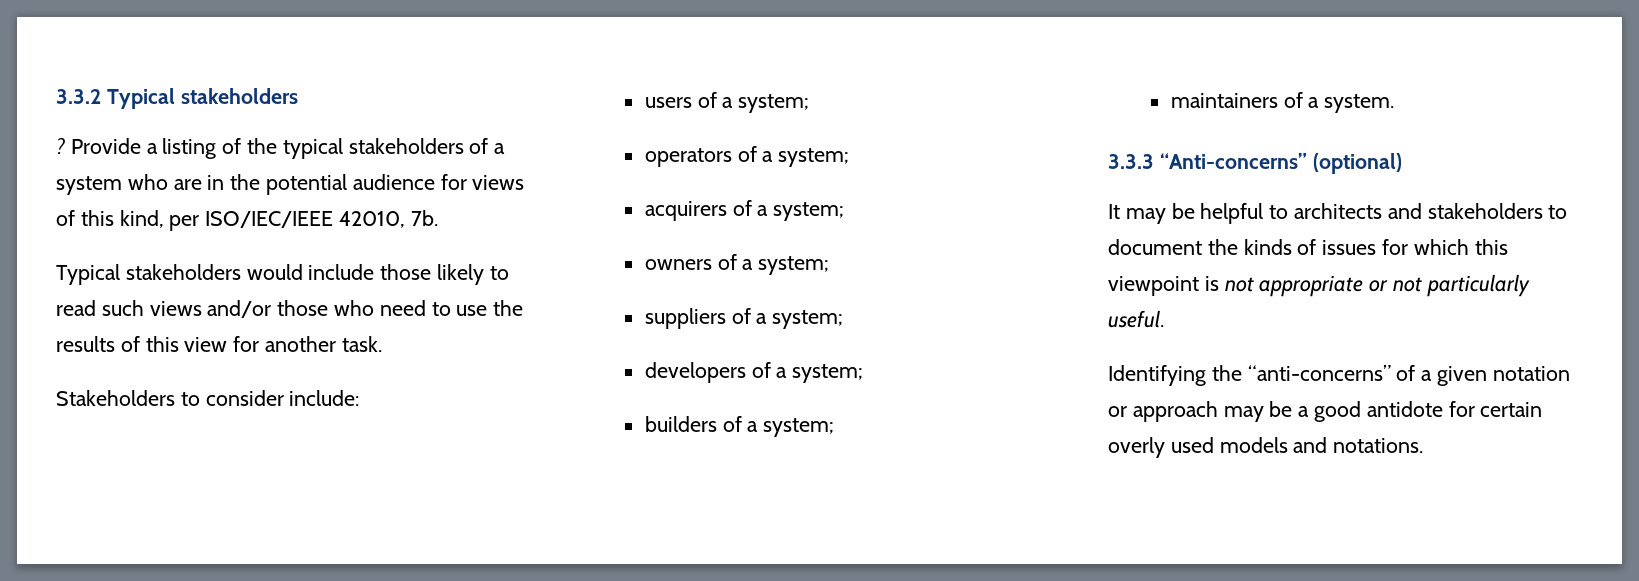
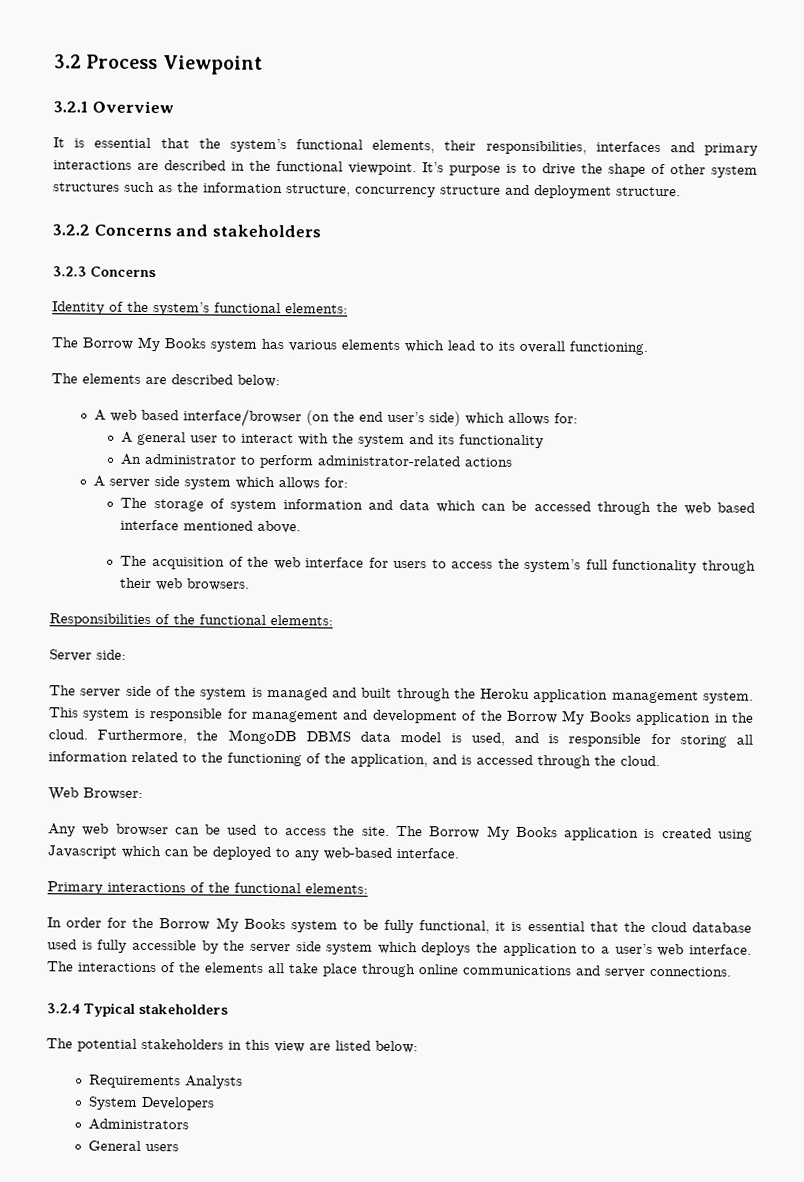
[56,88,298,109] [56,137,506,159] [56,174,525,195] [56,210,438,231] [56,264,509,285] [56,300,524,318] [56,336,382,352] [56,390,360,406] [644,92,810,113] [644,146,850,167] [644,200,845,221] [644,254,830,275] [644,308,844,329] [644,362,864,383] [644,416,835,437] [1170,92,1395,113] [1108,153,1402,174] [1108,203,1568,224] [1108,239,1508,255] [1108,274,1530,297] [1108,310,1164,328] [1108,365,1570,386] [1108,401,1543,422] [1108,437,1424,458] 3.3.2 Typical stakeholders // ? Provide a listing of the typical stakeholders of a system who are in the potential audience for views of this kind, per ISO/IEC/IEEE 42010, 7b. // Typical stakeholders would include those likely to read such views and/or those who need to use the results of this view for another task. // Stakeholders to consider include: // users of a system; // operators of a system; // acquirers of a system; // owners of a system; // suppliers of a system; // developers of a system; // builders of a system; // maintainers of a system. // 3.3.3 “Anti-concerns” (optional) // It may be helpful to architects and stakeholders to document the kinds of issues for which this viewpoint is not appropriate or not particularly useful. // Identifying the “anti-concerns” of a given notation or approach may be a good antidote for certain overly used models and notations. -> [54,54,263,75] [53,100,174,114] [53,137,758,156] [53,160,758,178] [53,181,681,199] [52,224,321,238] [52,266,156,278] [52,301,348,316] [51,336,648,355] [51,373,280,388] [94,408,579,428] [121,431,545,449] [120,453,514,469] [93,475,349,490] [120,497,755,515] [120,519,302,534] [120,555,756,574] [120,577,251,591] [49,613,333,628] [49,649,126,662] [49,685,754,704] [48,707,754,726] [48,729,753,748] [48,751,660,769] [48,787,143,801] [48,823,753,842] [47,845,459,861] [47,881,368,895] [47,917,752,934] [47,939,752,957] [47,961,732,978] [46,1002,228,1017] [46,1038,418,1054] [89,1074,244,1089] [88,1096,216,1111] [88,1118,190,1131] [88,1140,180,1152] 3.2 Process Viewpoint // 3.2.1 Overview // It is essential that the system’s functional elements, their responsibilities, interfaces and primary interactions are described in the functional viewpoint. It’s purpose is to drive the shape of other system structures such as the information structure, concurrency structure and deployment structure. // 3.2.2 Concerns and stakeholders // 3.2.3 Concerns // Identity of the system’s functional elements: // The Borrow My Books system has various elements which lead to its overall functioning. // The elements are described below: // A web based interface/browser (on the end user’s side) which allows for: // A general user to interact with the system and its functionality // An administrator to perform administrator-related actions // A server side system which allows for: // The storage of system information and data which can be accessed through the web based interface mentioned above. // The acquisition of the web interface for users to access the system’s full functionality through their web browsers. // Responsibilities of the functional elements: // Server side: // The server side of the system is managed and built through the Heroku application management system. This system is responsible for management and development of the Borrow My Books application in the cloud. Furthermore, the MongoDB DBMS data model is used, and is responsible for storing all information related to the functioning of the application, and is accessed through the cloud. // Web Browser: // Any web browser can be used to access the site. The Borrow My Books application is created using Javascript which can be deployed to any web-based interface. // Primary interactions of the functional elements: // In order for the Borrow My Books system to be fully functional, it is essential that the cloud database used is fully accessible by the server side system which deploys the application to a user’s web interface. The interactions of the elements all take place through online communications and server connections. // 3.2.4 Typical stakeholders // The potential stakeholders in this view are listed below: // Requirements Analysts // System Developers // Administrators // General users

